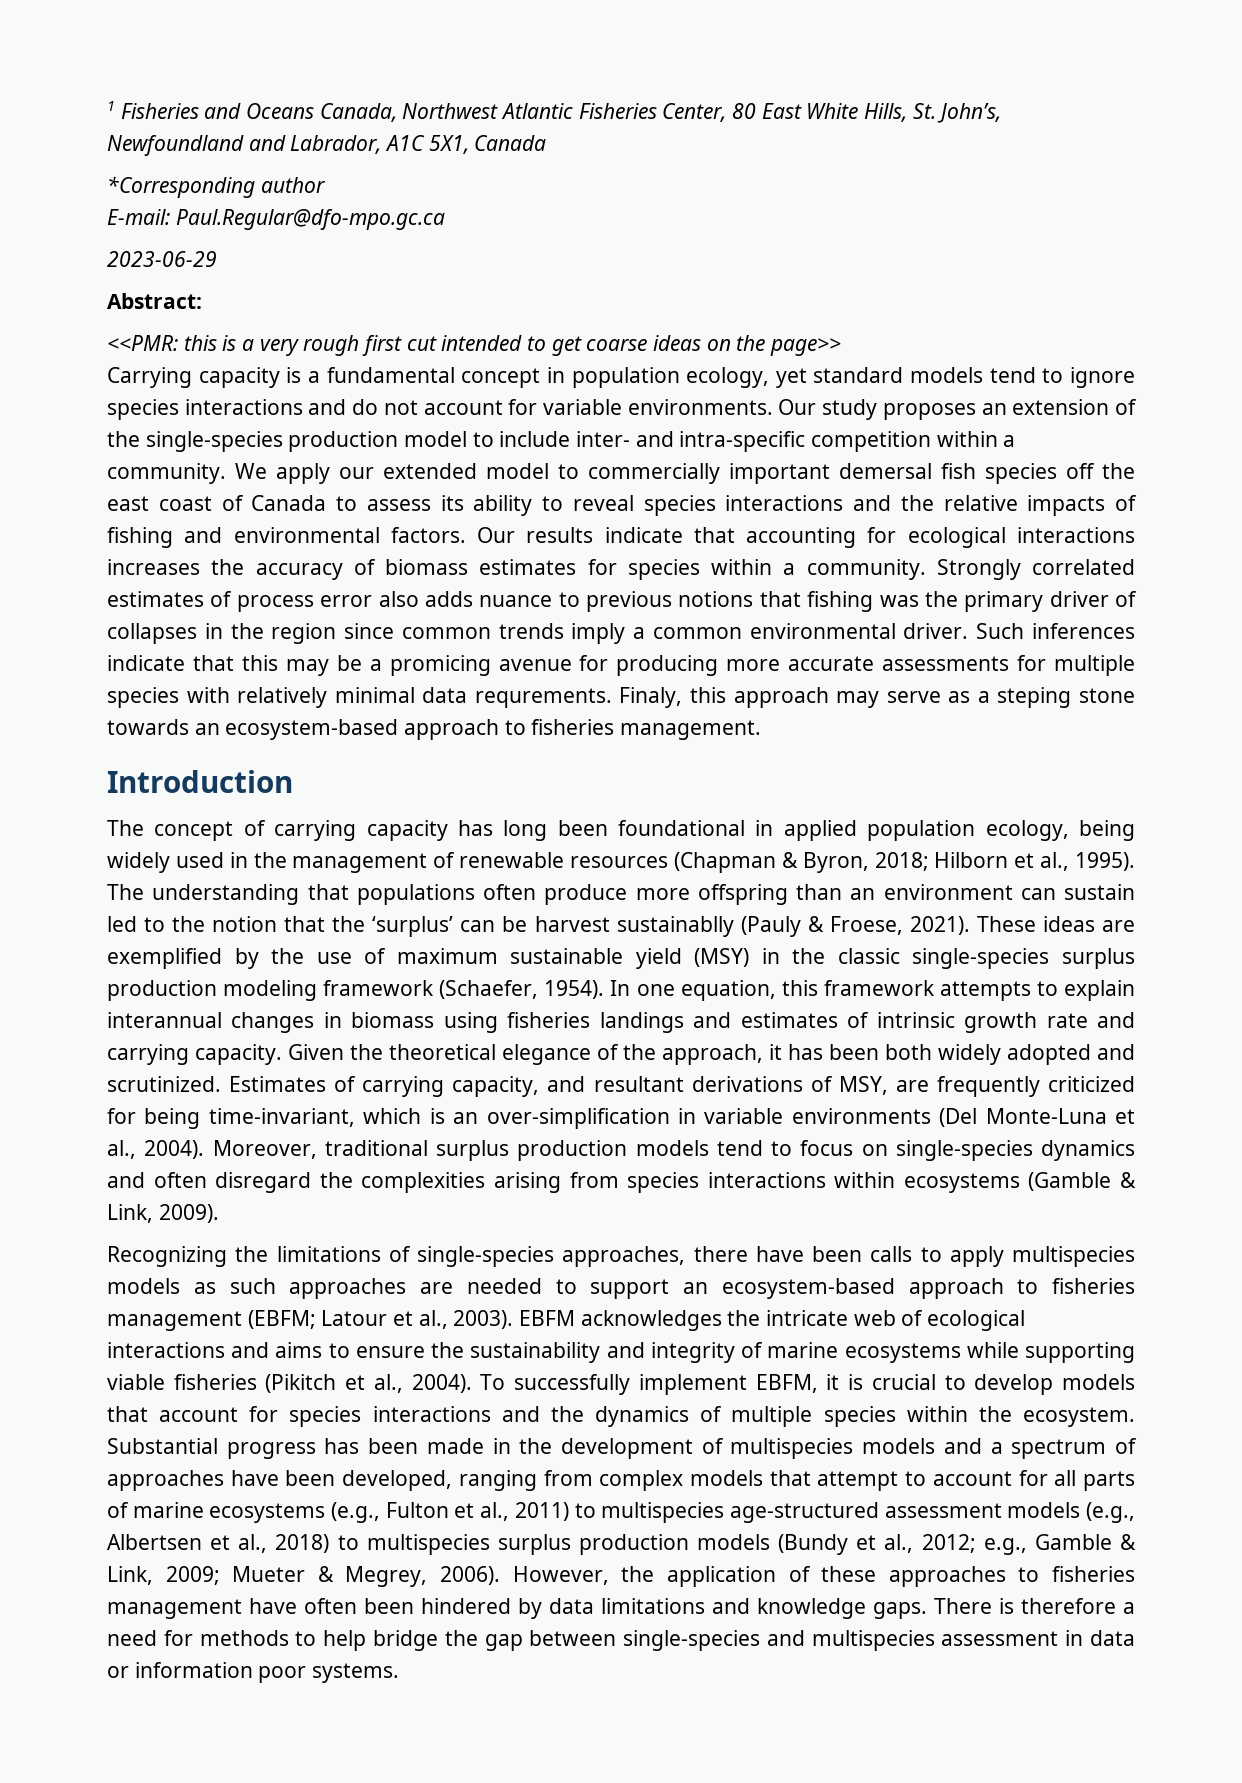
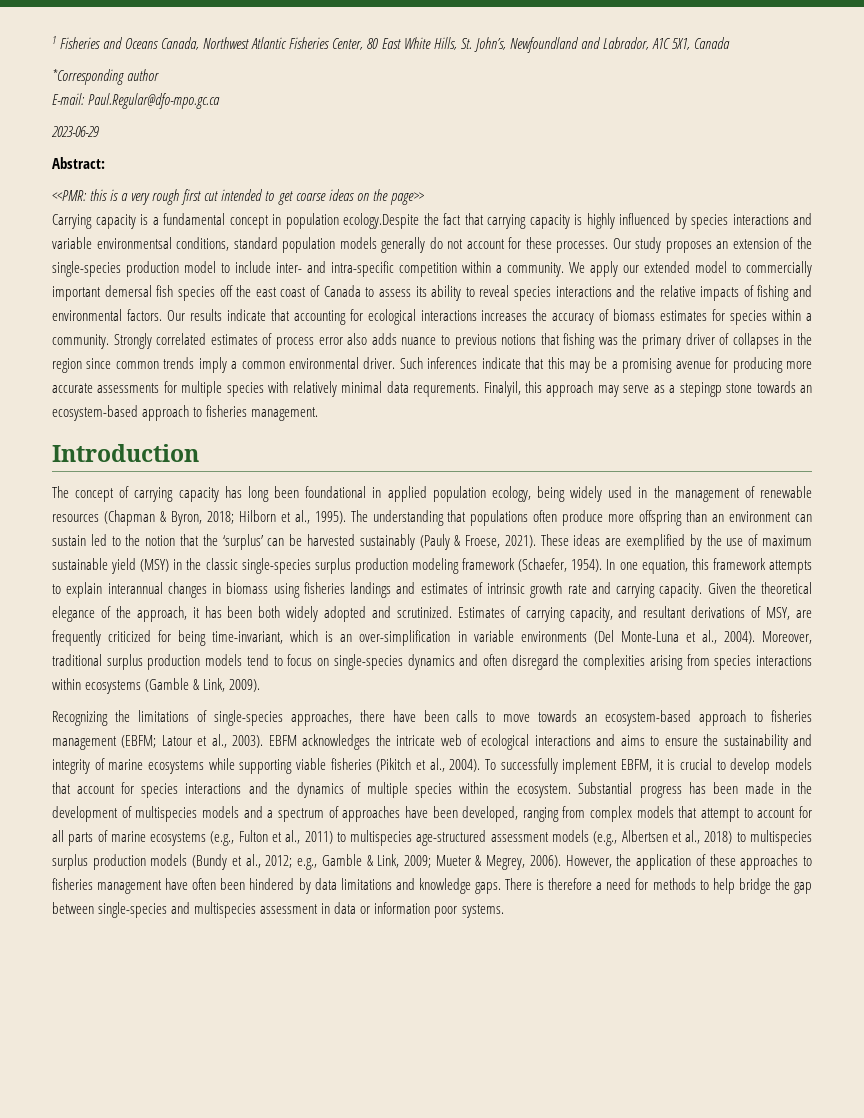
[686,367,1135,388] [107,399,347,420] ecology, yet standard models tend to ignore species interactions and -> [343,213,812,229] [52,237,426,253] ecology.Despite the fact that carrying capacity is highly influenced by species interactions and variable environmentsal conditions, standard population models generally
[543,399,773,415] variable environments. -> [525,237,609,253] these processes.
[389,655,491,676] promicing -> [622,358,673,373] promising
[619,687,683,708] Finaly, -> [483,381,521,397] Finalyil,
[997,687,1072,708] steping -> [679,382,722,397] stepingp
[534,916,734,937] harvest sustainablly -> [306,534,415,550] harvested sustainably
[949,1246,1135,1267] [107,1278,670,1299] apply multispecies models as such approaches are needed to support -> [503,710,578,722] move towards

